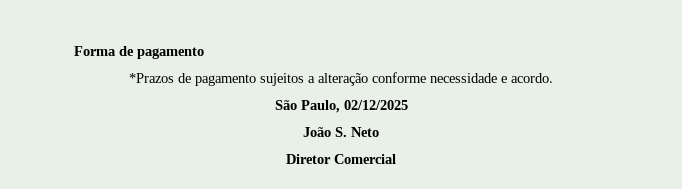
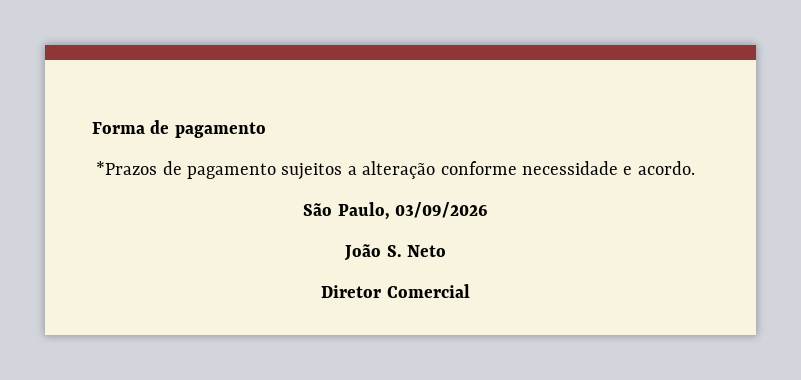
[343,100,408,110] 02/12/2025 -> [394,202,488,218] 03/09/2026

